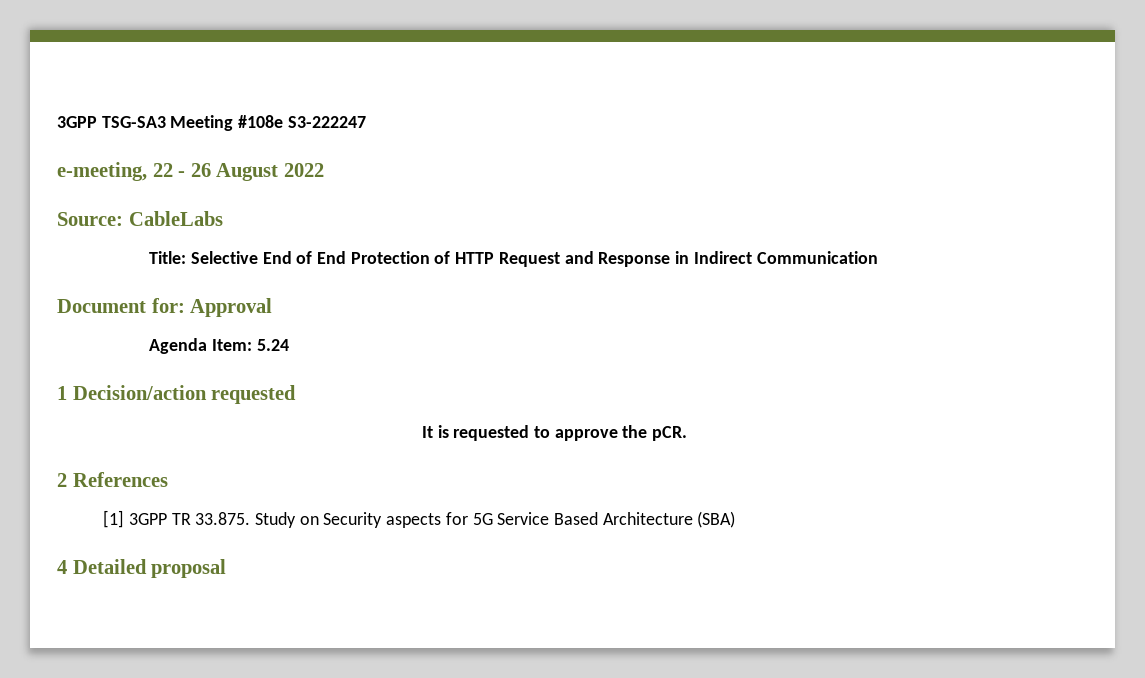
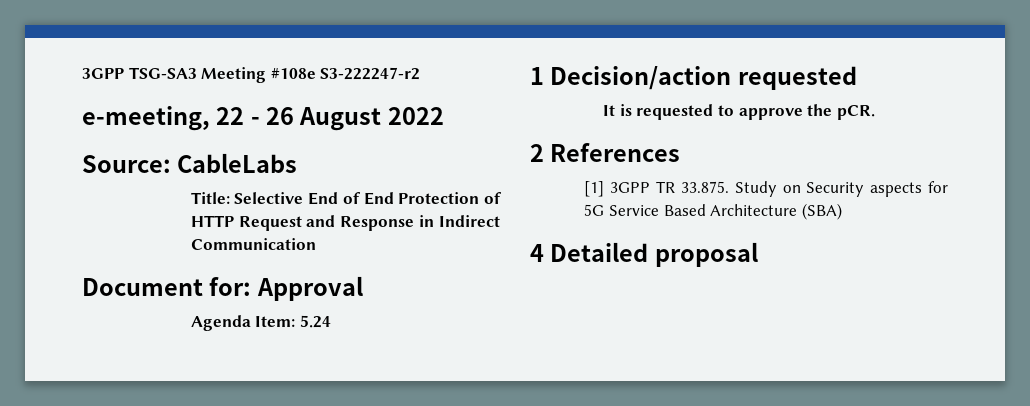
[287,116,366,128] S3-222247 -> [320,67,421,80] S3-222247-r2

